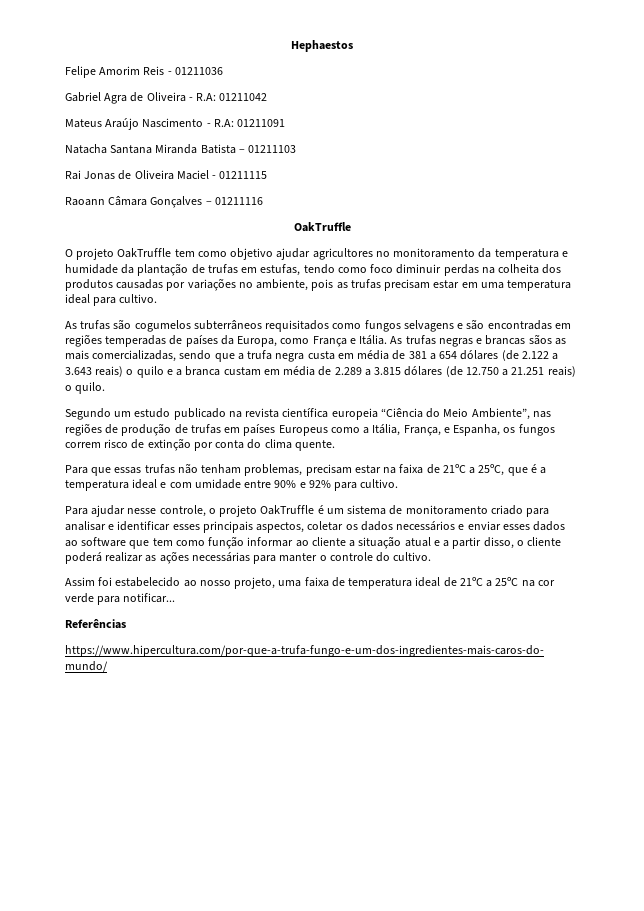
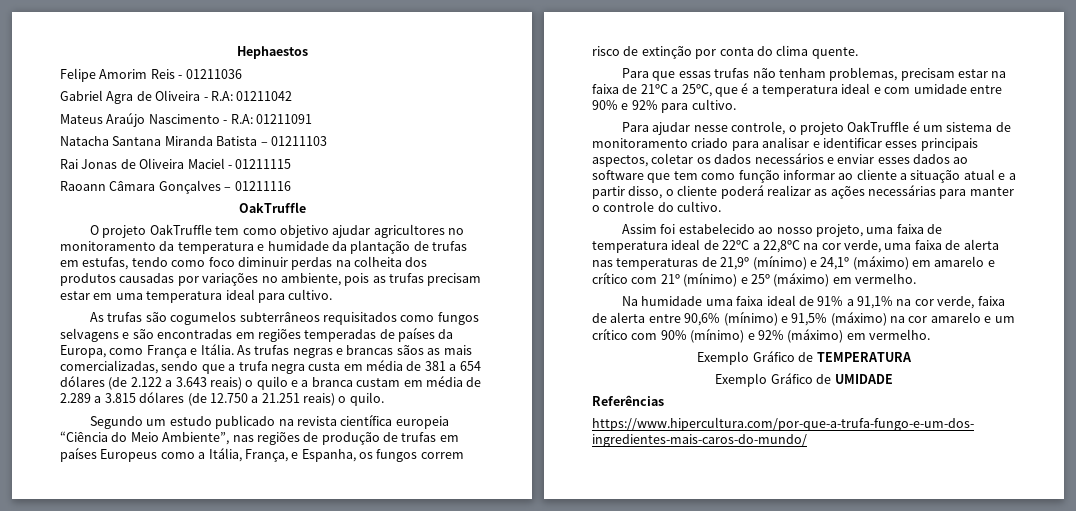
[459,577,555,587] [65,593,176,605] 21ºC a 25ºC na cor verde para notificar... -> [722,239,999,253] [592,255,995,270] [592,272,916,287] [622,295,1005,309] [592,311,1015,326] [592,328,930,343] [697,351,912,365] [715,373,893,387] 22ºC a 22,8ºC na cor verde, uma faixa de alerta nas temperaturas de 21,9º (mínimo) e 24,1º (máximo) em amarelo e crítico com 21º (mínimo) e 25º (máximo) em vermelho. // Na humidade uma faixa ideal de 91% a 91,1% na cor verde, faixa de alerta entre 90,6% (mínimo) e 91,5% (máximo) na cor amarelo e um crítico com 90% (mínimo) e 92% (máximo) em vermelho. // Exemplo Gráfico de TEMPERATURA // Exemplo Gráfico de UMIDADE

